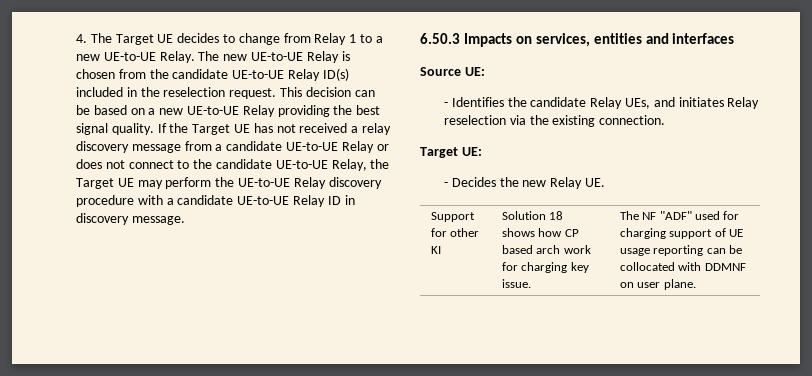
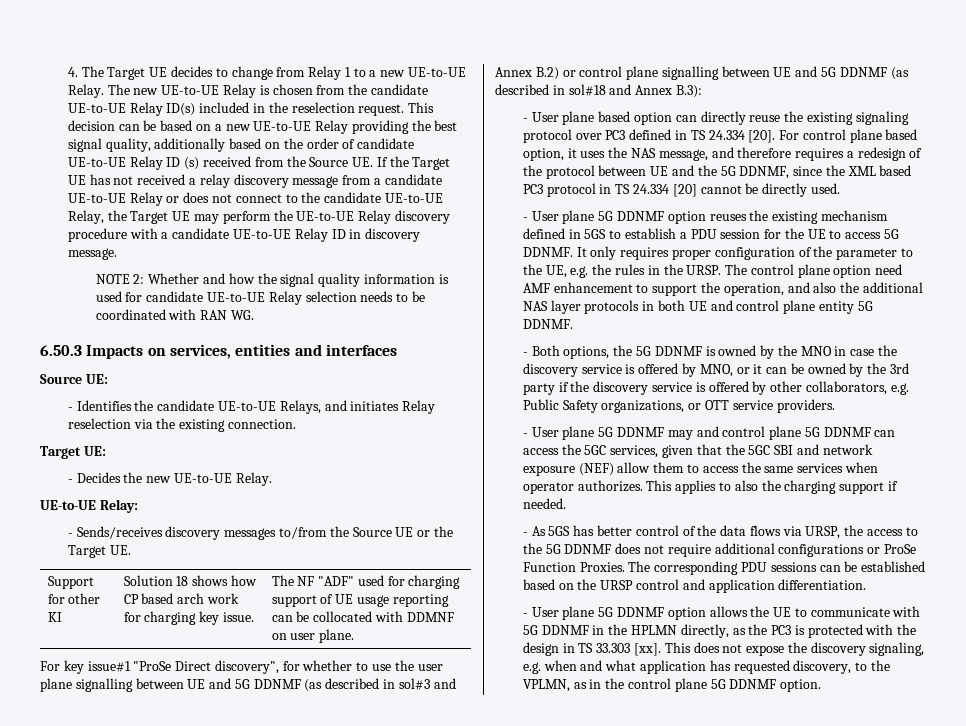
[111,123,154,135] quality. -> [105,138,415,152] [67,156,374,170] quality, additionally based on the order of candidate UE-to-UE Relay ID (s) received from the Source UE.
(185, 220) none -> [95,273,449,287] [95,291,425,305] [95,309,255,320] // NOTE 2: Whether and how the signal quality information is used for candidate UE-to-UE Relay selection needs to be coordinated with RAN WG.
[590,97,651,109] Relay UEs, -> [217,400,321,414] UE-to-UE Relays,
[550,177,583,189] Relay -> [173,472,272,486] [40,499,138,513] [67,526,453,540] [67,545,106,558] UE-to-UE Relay. // UE-to-UE Relay: // - Sends/receives discovery messages to/from the Source UE or the Target
(696, 284) none -> [40,660,443,674] [40,678,456,692] [495,66,909,80] [495,84,702,98] [522,111,909,125] [522,129,918,143] [522,147,923,161] [522,165,912,179] [522,183,840,197] [522,210,888,224] [522,228,899,239] [522,246,913,260] [522,264,903,278] [522,282,923,296] [522,300,873,314] [522,319,573,329] [522,345,897,359] [522,363,909,377] [522,381,909,395] [522,399,835,413] [522,426,896,440] [522,444,873,458] [522,462,878,476] [522,480,898,494] [522,498,566,509] [522,525,918,539] [522,543,916,557] [522,561,926,575] [522,579,867,593] [522,606,921,620] [522,624,917,638] [522,642,925,656] [522,660,890,674] [522,678,822,692] // For key issue#1 "ProSe Direct discovery", for whether to use the user plane signalling between UE and 5G DDNMF (as described in sol#3 and Annex B.2) or control plane signalling between UE and 5G DDNMF (as described in sol#18 and Annex B.3): // - User plane based option can directly reuse the existing signaling protocol over PC3 defined in TS 24.334 [20]. For control plane based option, it uses the NAS message, and therefore requires a redesign of the protocol between UE and the 5G DDNMF, since the XML based PC3 protocol in TS 24.334 [20] cannot be directly used. // - User plane 5G DDNMF option reuses the existing mechanism defined in 5GS to establish a PDU session for the UE to access 5G DDNMF. It only requires proper configuration of the parameter to the UE, e.g. the rules in the URSP. The control plane option need AMF enhancement to support the operation, and also the additional NAS layer protocols in both UE and control plane entity 5G DDNMF. // - Both options, the 5G DDNMF is owned by the MNO in case the discovery service is offered by MNO, or it can be owned by the 3rd party if the discovery service is offered by other collaborators, e.g. Public Safety organizations, or OTT service providers. // - User plane 5G DDNMF may and control plane 5G DDNMF can access the 5GC services, given that the 5GC SBI and network exposure (NEF) allow them to access the same services when operator authorizes. This applies to also the charging support if needed. // - As 5GS has better control of the data flows via URSP, the access to the 5G DDNMF does not require additional configurations or ProSe Function Proxies. The corresponding PDU sessions can be established based on the URSP control and application differentiation. // - User plane 5G DDNMF option allows the UE to communicate with 5G DDNMF in the HPLMN directly, as the PC3 is protected with the design in TS 33.303 [xx]. This does not expose the discovery signaling, e.g. when and what application has requested discovery, to the VPLMN, as in the control plane 5G DDNMF option.

